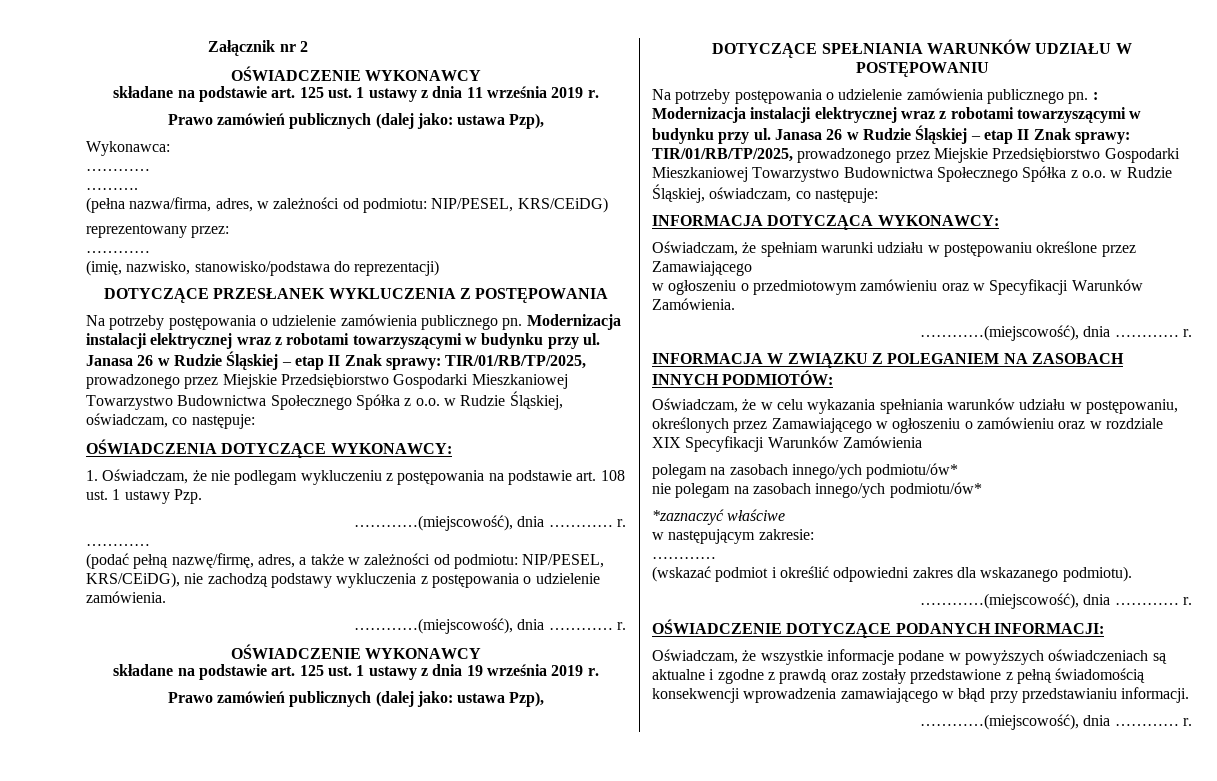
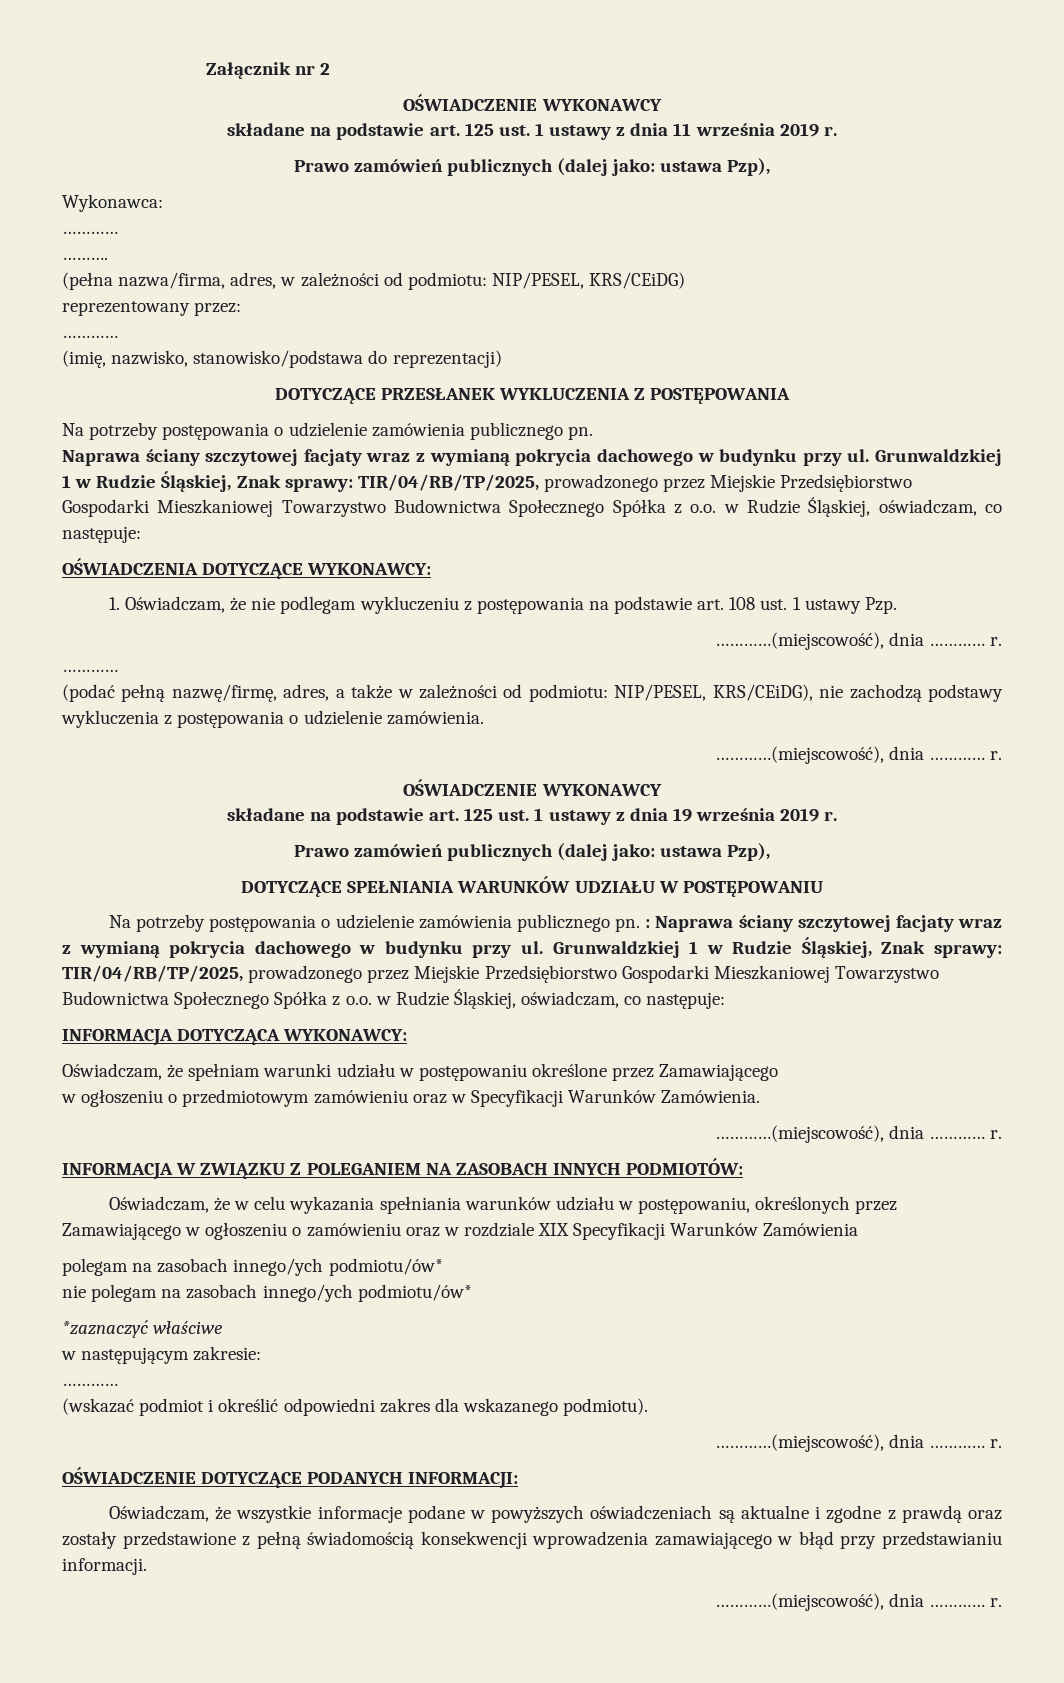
[526,314,621,330] [86,333,600,349] [86,351,587,370] Modernizacja instalacji elektrycznej wraz z robotami towarzyszącymi w budynku przy ul. Janasa 26 w Rudzie Śląskiej – etap II Znak sprawy: TIR/01/RB/TP/2025, -> [62,449,1003,466] [62,471,539,492] // Naprawa ściany szczytowej facjaty wraz z wymianą pokrycia dachowego w budynku przy ul. Grunwaldzkiej 1 w Rudzie Śląskiej, Znak sprawy: TIR/04/RB/TP/2025,
[652,107,1142,123] [652,125,1130,144] [652,148,793,162] Modernizacja instalacji elektrycznej wraz z robotami towarzyszącymi w budynku przy ul. Janasa 26 w Rudzie Śląskiej – etap II Znak sprawy: TIR/01/RB/TP/2025, -> [655,915,1002,932] [62,937,1002,958] [62,965,243,982] Naprawa ściany szczytowej facjaty wraz z wymianą pokrycia dachowego w budynku przy ul. Grunwaldzkiej 1 w Rudzie Śląskiej, Znak sprawy: TIR/04/RB/TP/2025,

